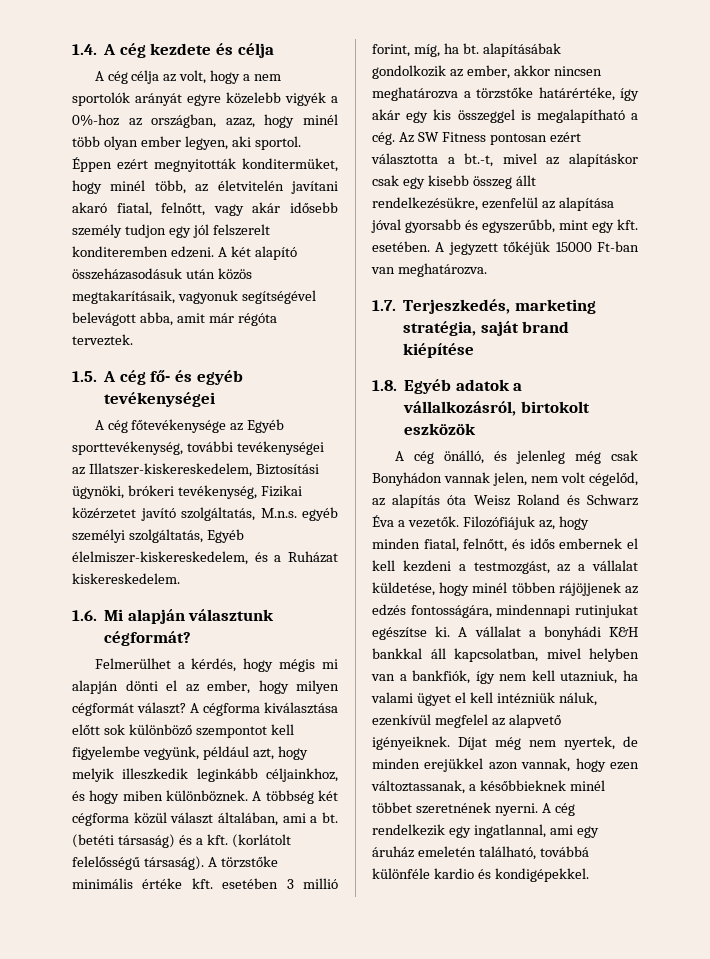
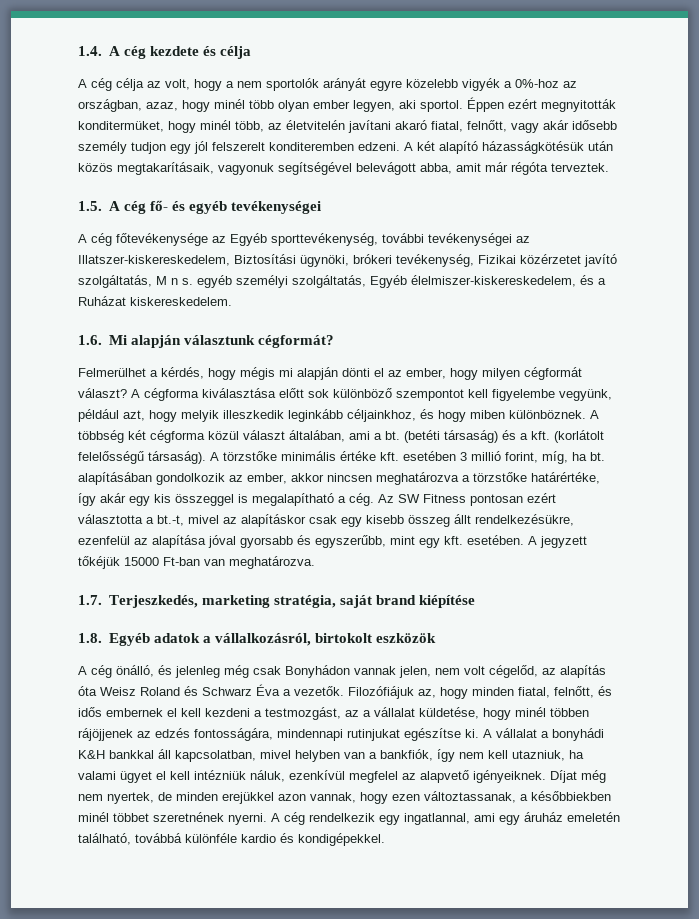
[72,268,182,280] összeházasodásuk -> [482,141,584,154] házasságkötésük
[260,508,297,518] M.n.s. -> [156,276,193,285] M n s.
[482,43,561,57] alapításábak -> [78,472,152,485] alapításában
[479,780,566,791] későbbieknek -> [531,791,611,801] későbbiekben

